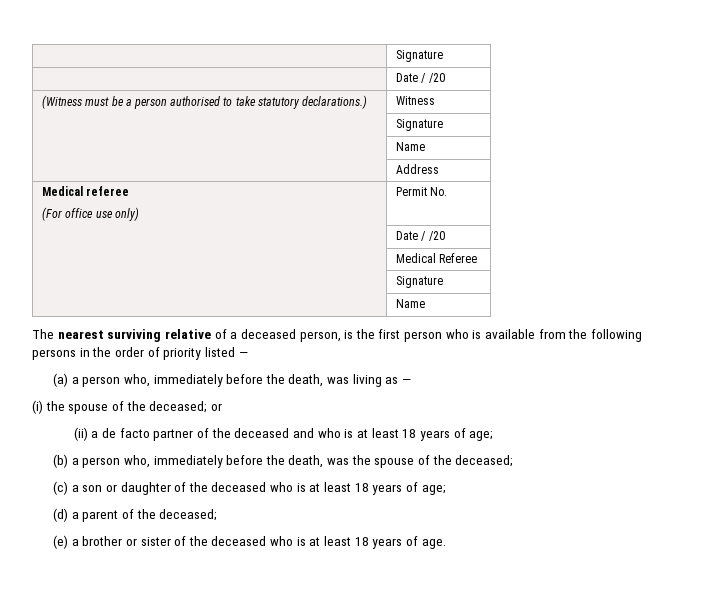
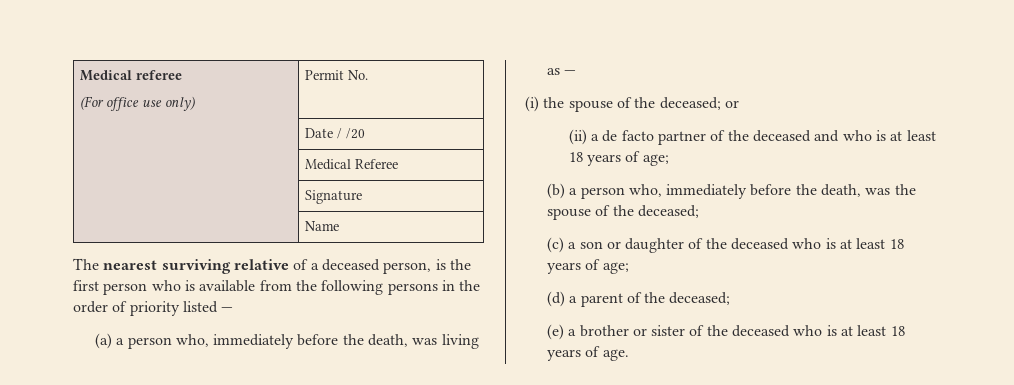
[396,50,444,62] [396,73,445,83] [42,95,368,109] [396,96,436,105] [396,119,444,131] [396,142,426,151] [396,164,440,174] | Signature // | Date / /20 // (Witness must be a person authorised to take statutory declarations.) | Witness // | Signature // | Name // | Address // -> (79, 75) none

